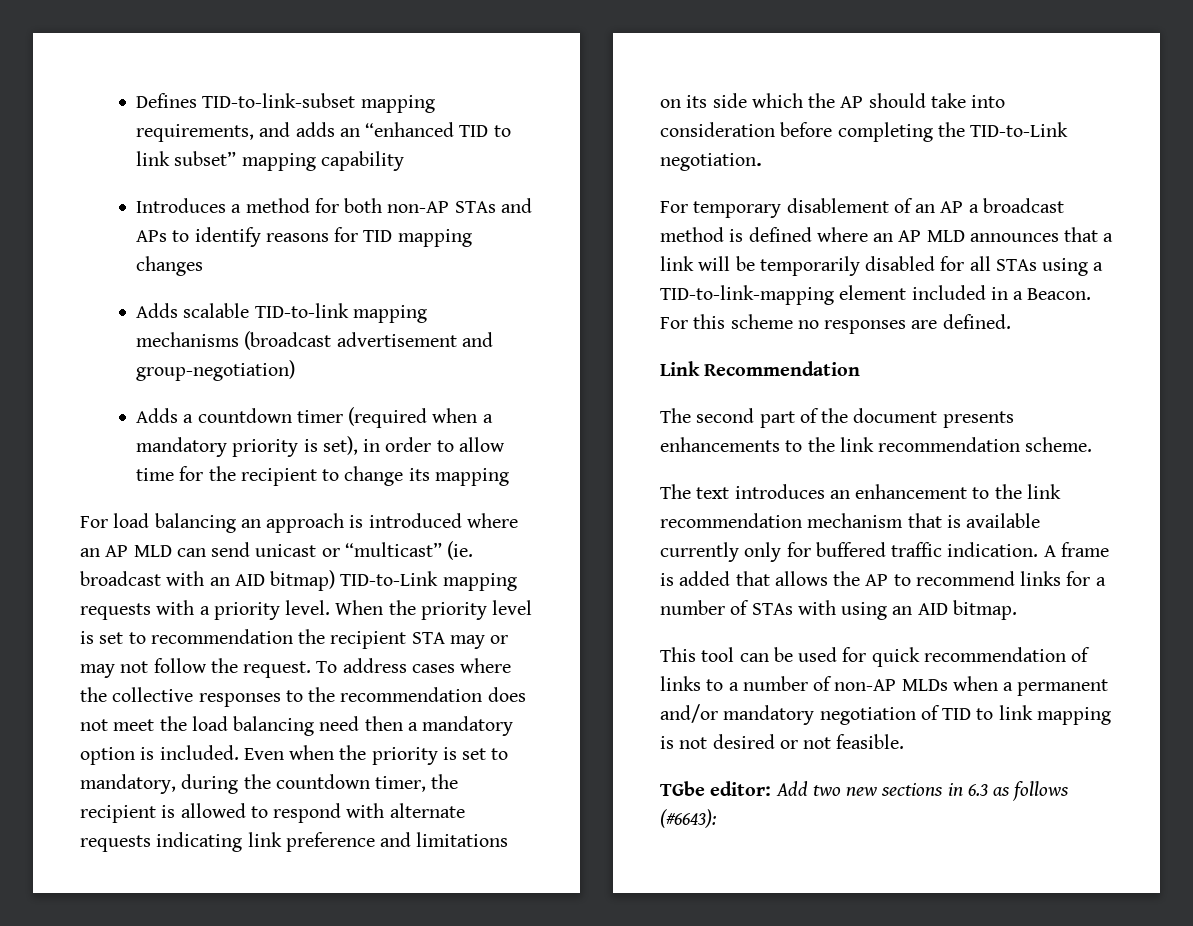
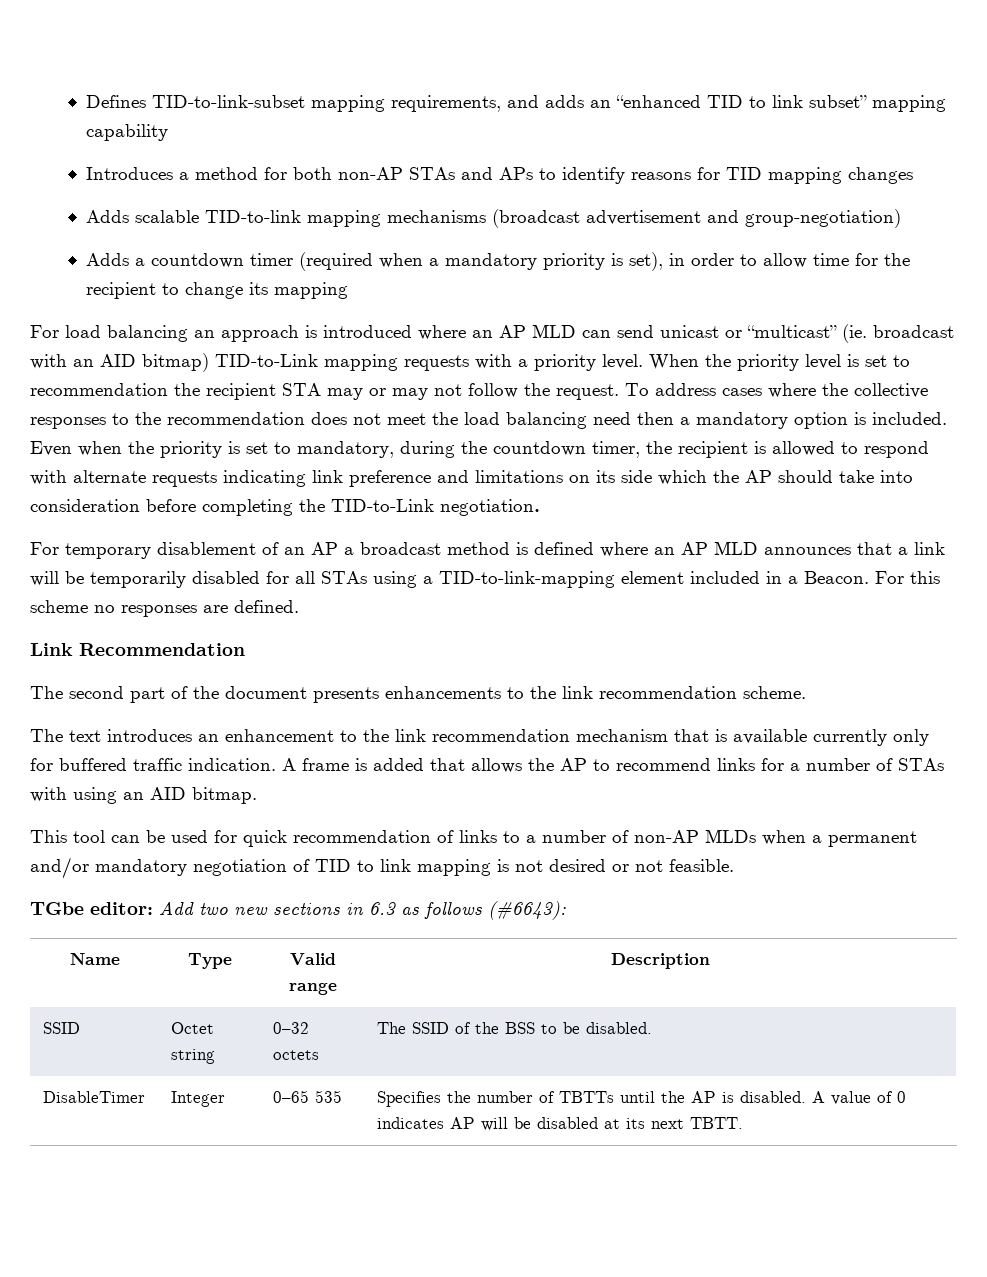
(716, 818) none -> [69,953,120,965] [187,953,232,969] [289,953,336,965] [288,982,337,995] [610,953,710,969] [42,1022,80,1034] [170,1022,214,1034] [170,1049,215,1064] [272,1022,309,1034] [272,1050,319,1060] [376,1022,652,1034] [42,1091,145,1103] [170,1091,225,1107] [272,1090,342,1103] [376,1091,906,1107] [376,1117,743,1131] // Name | Type | Valid range | Description // SSID | Octet string | 0–32 octets | The SSID of the BSS to be disabled. // DisableTimer | Integer | 0–65 535 | Specifies the number of TBTTs until the AP is disabled. A value of 0 indicates AP will be disabled at its next TBTT.

